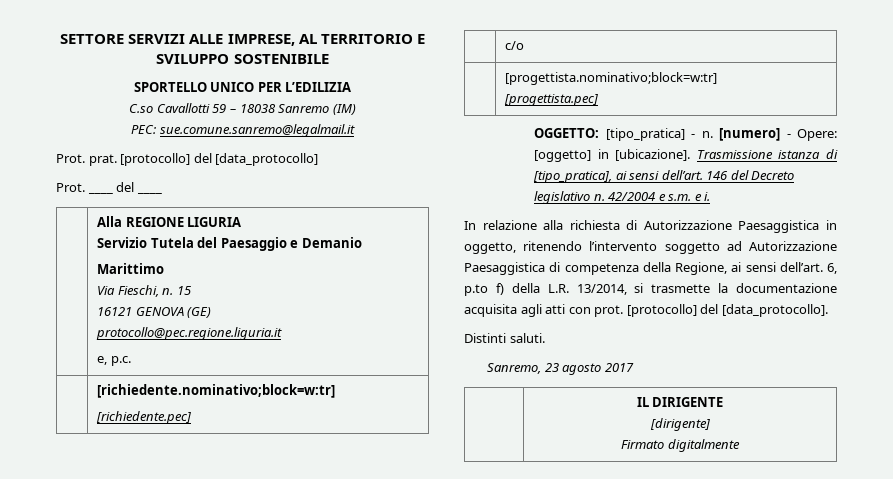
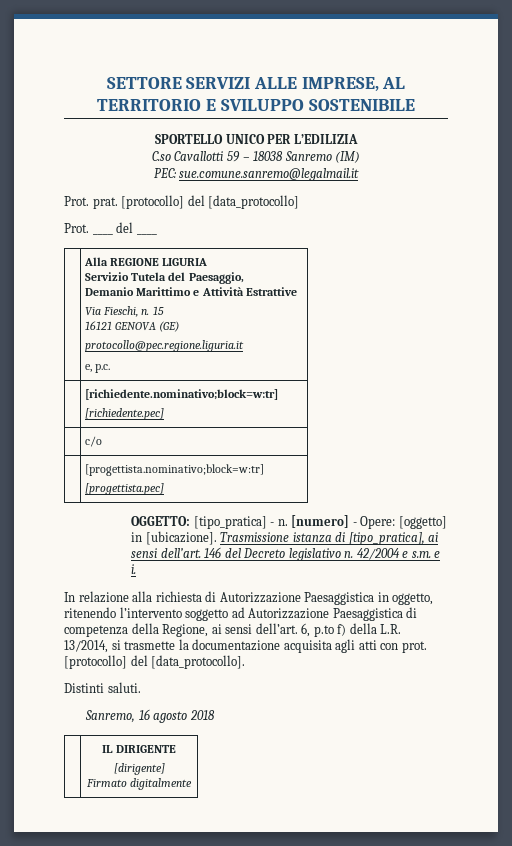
[220,237,362,251] [97,263,165,274] Paesaggio e Demanio // Marittimo -> [188,272,244,284] [85,287,297,296] Paesaggio, // Demanio Marittimo e Attività Estrattive
[544,363,634,375] 23 agosto 2017 -> [138,709,215,723] 16 agosto 2018

